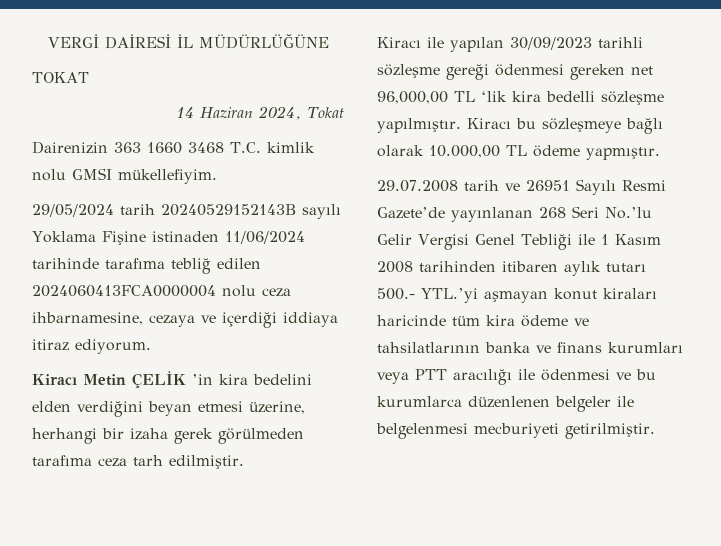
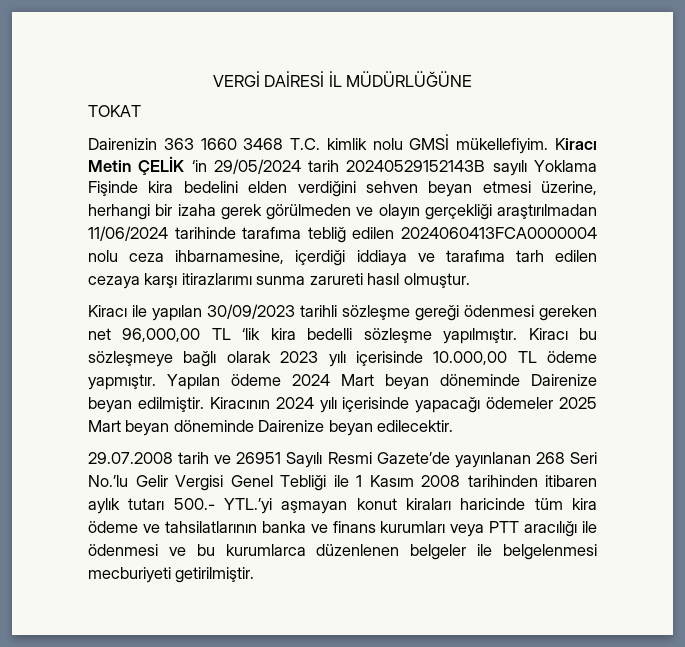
[176,106,345,120] // 14 Haziran 2024, Tokat -> (141, 111) none
[72,168,112,180] GMSI -> [409,134,450,150] GMSİ
(217, 176) // -> [555,138,597,150] [88,156,207,175] Kiracı Metin ÇELİK ‘in
[101,231,219,245] Fişine istinaden -> [88,181,597,197] [88,204,597,220] Fişinde kira bedelini elden verdiğini sehven beyan etmesi üzerine, herhangi bir izaha gerek görülmeden ve olayın gerçekliği araştırılmadan
[149,312,338,328] [32,339,151,354] [32,371,312,388] [32,401,305,417] [32,428,304,444] [32,455,244,469] cezaya ve içerdiği iddiaya itiraz ediyorum. // Kiracı Metin ÇELİK ’in kira bedelini elden verdiğini beyan etmesi üzerine, herhangi bir izaha gerek görülmeden tarafıma ceza tarh edilmiştir. -> [295,250,597,266] [88,273,470,289] içerdiği iddiaya ve tarafıma tarh edilen cezaya karşı itirazlarımı sunma zarureti hasıl olmuştur.
(424, 151) none -> [280,351,423,367] 2023 yılı içerisinde
(660, 153) none -> [167,374,597,390] [88,397,597,413] [88,420,454,436] Yapılan ödeme 2024 Mart beyan döneminde Dairenize beyan edilmiştir. Kiracının 2024 yılı içerisinde yapacağı ödemeler 2025 Mart beyan döneminde Dairenize beyan edilecektir.

